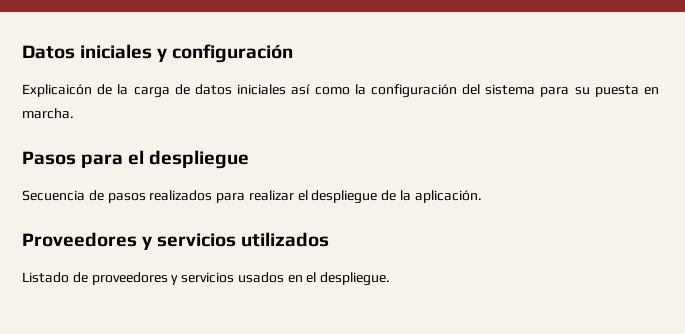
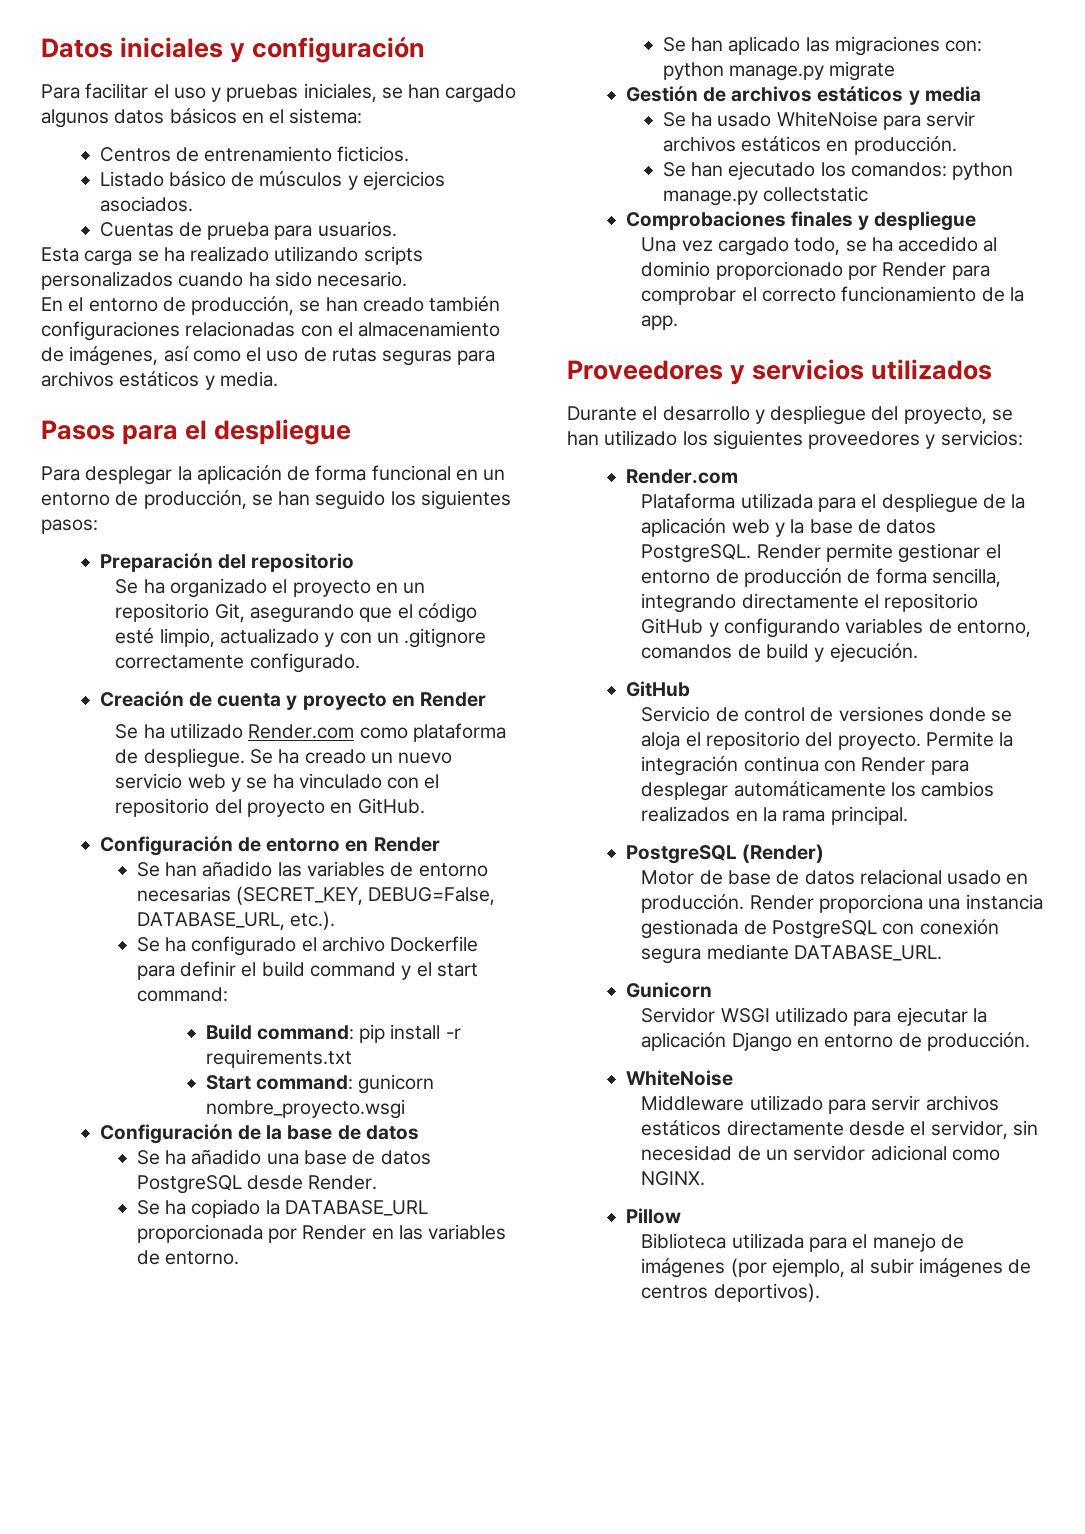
[22,84,659,98] [22,108,74,119] [22,150,250,169] [22,190,482,204] [22,232,330,250] [22,272,391,286] Explicaicón de la carga de datos iniciales así como la configuración del sistema para su puesta en marcha. // Pasos para el despliegue // Secuencia de pasos realizados para realizar el despliegue de la aplicación. // Proveedores y servicios utilizados // Listado de proveedores y servicios usados en el despliegue. -> [41,83,517,103] [41,108,363,128] [99,146,410,162] [99,171,446,190] [99,196,193,212] [99,221,397,240] [41,246,423,266] [41,271,408,290] [41,296,501,315] [41,321,501,341] [41,346,496,366] [41,371,278,390] [41,419,352,445] [41,465,506,485] [41,490,511,510] [41,519,98,534] [99,553,355,572] [115,578,426,598] [115,603,477,623] [115,628,487,648] [115,653,360,673] [99,691,487,710] [115,723,506,742] [115,748,453,768] [115,773,440,792] [115,798,425,817] [99,836,440,856] [136,861,488,877] [136,886,496,905] [136,911,336,930] [136,936,479,956] [136,961,478,980] [136,987,228,1002] [205,1024,461,1043] [205,1049,352,1068] [205,1074,435,1094] [205,1099,405,1119] [99,1124,420,1144] [136,1149,431,1165] [136,1175,378,1194] [136,1199,428,1218] [136,1224,507,1243] [136,1250,240,1265] [662,36,983,56] [662,61,896,81] [625,86,982,105] [662,111,976,130] [662,136,957,155] [662,161,1014,180] [662,186,869,206] [625,211,977,231] [641,236,998,256] [641,261,990,280] [641,286,1024,305] [641,315,679,330] [567,359,993,385] [567,405,1013,425] [567,430,1023,450] [625,469,738,484] [641,493,1026,513] [641,518,937,537] [641,543,1001,563] [641,568,1001,587] [641,593,979,613] [641,618,1031,638] [641,643,918,662] [625,681,690,697] [641,706,1013,722] [641,731,1014,750] [641,756,969,776] [641,781,995,801] [641,806,908,825] [625,844,824,864] [641,869,1029,885] [641,894,1043,913] [641,919,999,939] [641,944,943,964] [625,982,712,998] [641,1007,987,1026] [641,1032,1030,1052] [625,1070,733,1086] [641,1095,999,1114] [641,1120,1038,1139] [641,1145,1000,1161] [641,1171,706,1186] [625,1208,681,1224] [641,1233,964,1252] [641,1258,1032,1278] [641,1283,820,1302] Para facilitar el uso y pruebas iniciales, se han cargado algunos datos básicos en el sistema: // Centros de entrenamiento ficticios. // Listado básico de músculos y ejercicios asociados. // Cuentas de prueba para usuarios. // Esta carga se ha realizado utilizando scripts personalizados cuando ha sido necesario. // En el entorno de producción, se han creado también configuraciones relacionadas con el almacenamiento de imágenes, así como el uso de rutas seguras para archivos estáticos y media. // Pasos para el despliegue // Para desplegar la aplicación de forma funcional en un entorno de producción, se han seguido los siguientes pasos: // Preparación del repositorio // Se ha organizado el proyecto en un repositorio Git, asegurando que el código esté limpio, actualizado y con un .gitignore correctamente configurado. // Creación de cuenta y proyecto en Render // Se ha utilizado Render.com como plataforma de despliegue. Se ha creado un nuevo servicio web y se ha vinculado con el repositorio del proyecto en GitHub. // Configuración de entorno en Render // Se han añadido las variables de entorno necesarias (SECRET_KEY, DEBUG=False, DATABASE_URL, etc.). // Se ha configurado el archivo Dockerfile para definir el build command y el start command: // Build command: pip install -r requirements.txt // Start command: gunicorn nombre_proyecto.wsgi // Configuración de la base de datos // Se ha añadido una base de datos PostgreSQL desde Render. // Se ha copiado la DATABASE_URL proporcionada por Render en las variables de entorno. // Se han aplicado las migraciones con: python manage.py migrate // Gestión de archivos estáticos y media // Se ha usado WhiteNoise para servir archivos estáticos en producción. // Se han ejecutado los comandos: python manage.py collectstatic // Comprobaciones finales y despliegue // Una vez cargado todo, se ha accedido al dominio proporcionado por Render para comprobar el correcto funcionamiento de la app. // Proveedores y servicios utilizados // Durante el desarrollo y despliegue del proyecto, se han utilizado los siguientes proveedores y servicios: // Render.com // Plataforma utilizada para el despliegue de la aplicación web y la base de datos PostgreSQL. Render permite gestionar el entorno de producción de forma sencilla, integrando directamente el repositorio GitHub y configurando variables de entorno, comandos de build y ejecución. // GitHub // Servicio de control de versiones donde se aloja el repositorio del proyecto. Permite la integración continua con Render para desplegar automáticamente los cambios realizados en la rama principal. // PostgreSQL (Render) // Motor de base de datos relacional usado en producción. Render proporciona una instancia gestionada de PostgreSQL con conexión segura mediante DATABASE_URL. // Gunicorn // Servidor WSGI utilizado para ejecutar la aplicación Django en entorno de producción. // WhiteNoise // Middleware utilizado para servir archivos estáticos directamente desde el servidor, sin necesidad de un servidor adicional como NGINX. // Pillow // Biblioteca utilizada para el manejo de imágenes (por ejemplo, al subir imágenes de centros deportivos).

